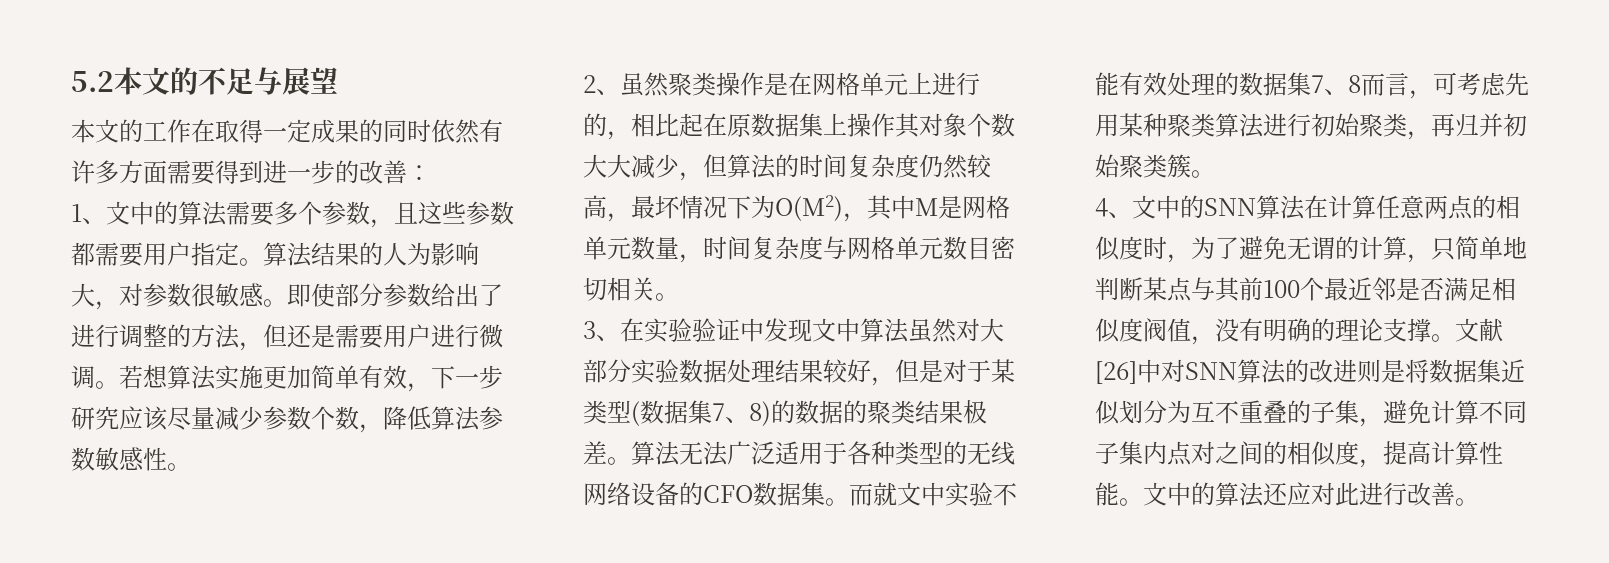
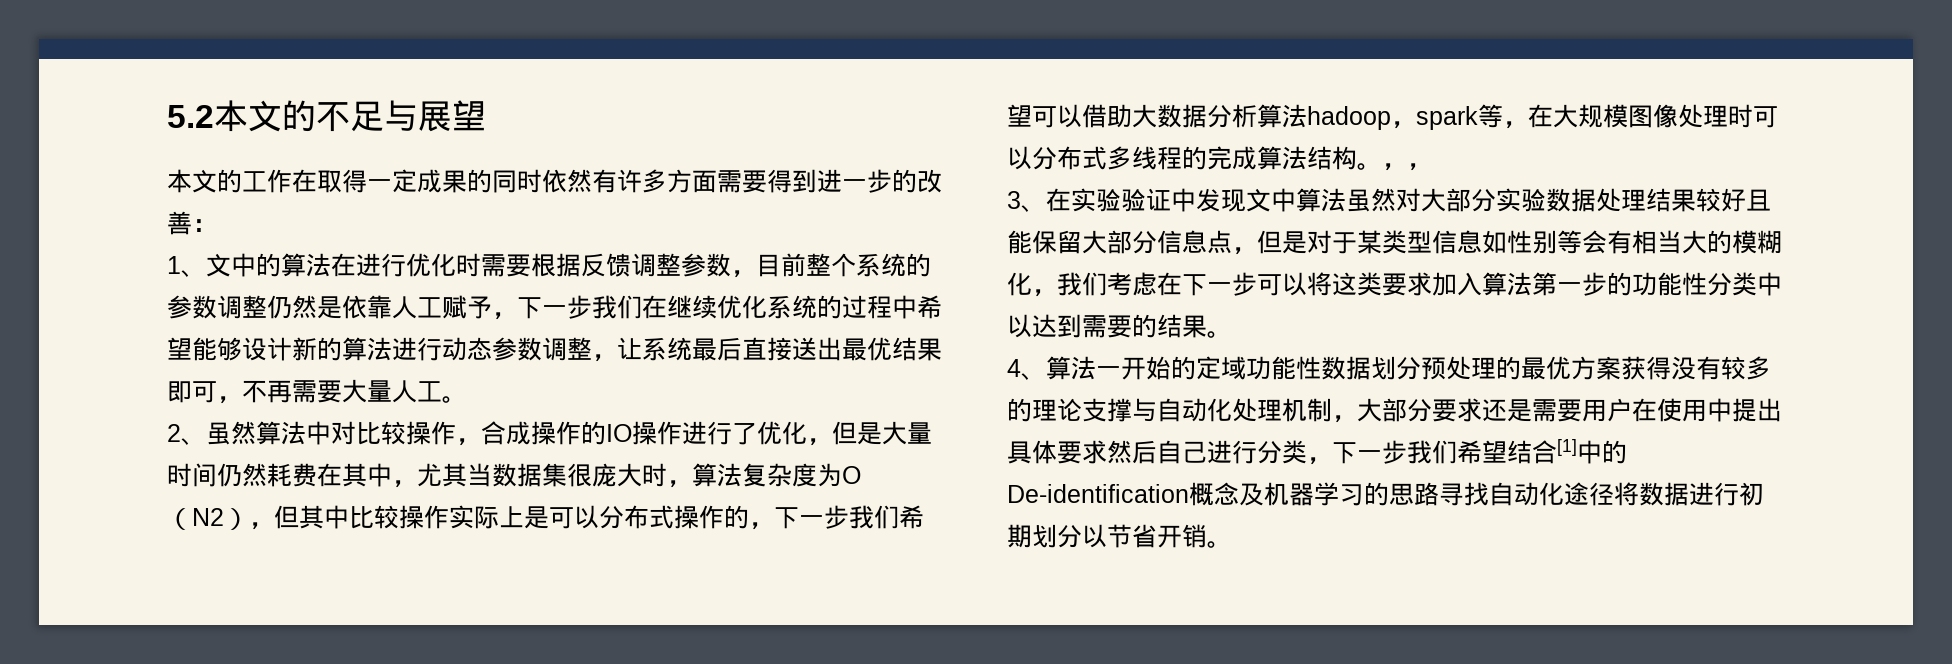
[226,201,514,228] [71,242,479,267] [71,283,503,310] [71,324,503,351] [71,365,503,392] [71,406,503,433] [71,447,191,471] [583,72,980,97] [583,113,1015,140] [583,154,992,181] [583,195,1010,222] [583,236,1015,263] [583,277,679,301] 需要多个参数，且这些参数都需要用户指定。算法结果的人为影响大，对参数很敏感。即使部分参数给出了进行调整的方法，但还是需要用户进行微调。若想算法实施更加简单有效，下一步研究应该尽量减少参数个数，降低算法参数敏感性。 // 2、虽然聚类操作是在网格单元上进行的，相比起在原数据集上操作其对象个数大大减少，但算法的时间复杂度仍然较高，最坏情况下为O(M2)，其中M是网格单元数量，时间复杂度与网格单元数目密切相关。 -> [331,253,931,278] [167,295,942,320] [167,337,942,362] [167,379,467,404] [167,421,932,446] [167,463,861,488] [167,505,924,530] [1007,104,1778,130] [1007,146,1432,171] 在进行优化时需要根据反馈调整参数，目前整个系统的参数调整仍然是依靠人工赋予，下一步我们在继续优化系统的过程中希望能够设计新的算法进行动态参数调整，让系统最后直接送出最优结果即可，不再需要大量人工。 // 2、虽然算法中对比较操作，合成操作的IO操作进行了优化，但是大量时间仍然耗费在其中，尤其当数据集很庞大时，算法复杂度为O（N2），但其中比较操作实际上是可以分布式操作的，下一步我们希望可以借助大数据分析算法hadoop，spark等，在大规模图像处理时可以分布式多线程的完成算法结构。，，
[871,359,1015,386] [583,400,987,426] [583,441,1015,466] [583,482,1017,507] [1095,72,1529,99] [1095,113,1527,140] [1095,154,1215,178] [1095,195,1520,220] [1095,236,1527,263] [1095,277,1516,302] [1095,318,1503,345] [1095,359,1525,384] [1095,400,1527,427] [1095,441,1503,468] [1095,482,1455,507] ，但是对于某类型(数据集7、8)的数据的聚类结果极差。算法无法广泛适用于各种类型的无线网络设备的CFO数据集。而就文中实验不能有效处理的数据集7、8而言，可考虑先用某种聚类算法进行初始聚类，再归并初始聚类簇。 // 4、文中的SNN算法在计算任意两点的相似度时，为了避免无谓的计算，只简单地判断某点与其前100个最近邻是否满足相似度阀值，没有明确的理论支撑。文献[26]中对SNN算法的改进则是将数据集近似划分为互不重叠的子集，避免计算不同子集内点对之间的相似度，提高计算性能。文中的算法还应对此进行改善 -> [1746,189,1771,211] [1007,230,1782,255] [1007,272,1782,297] [1007,314,1232,338] [1007,356,1771,380] [1007,398,1782,423] [1007,439,1627,465] [1007,482,1764,506] [1007,524,1207,548] 且能保留大部分信息点，但是对于某类型信息如性别等会有相当大的模糊化，我们考虑在下一步可以将这类要求加入算法第一步的功能性分类中以达到需要的结果。 // 4、算法一开始的定域功能性数据划分预处理的最优方案获得没有较多的理论支撑与自动化处理机制，大部分要求还是需要用户在使用中提出具体要求然后自己进行分类，下一步我们希望结合[1]中的De-identification概念及机器学习的思路寻找自动化途径将数据进行初期划分以节省开销

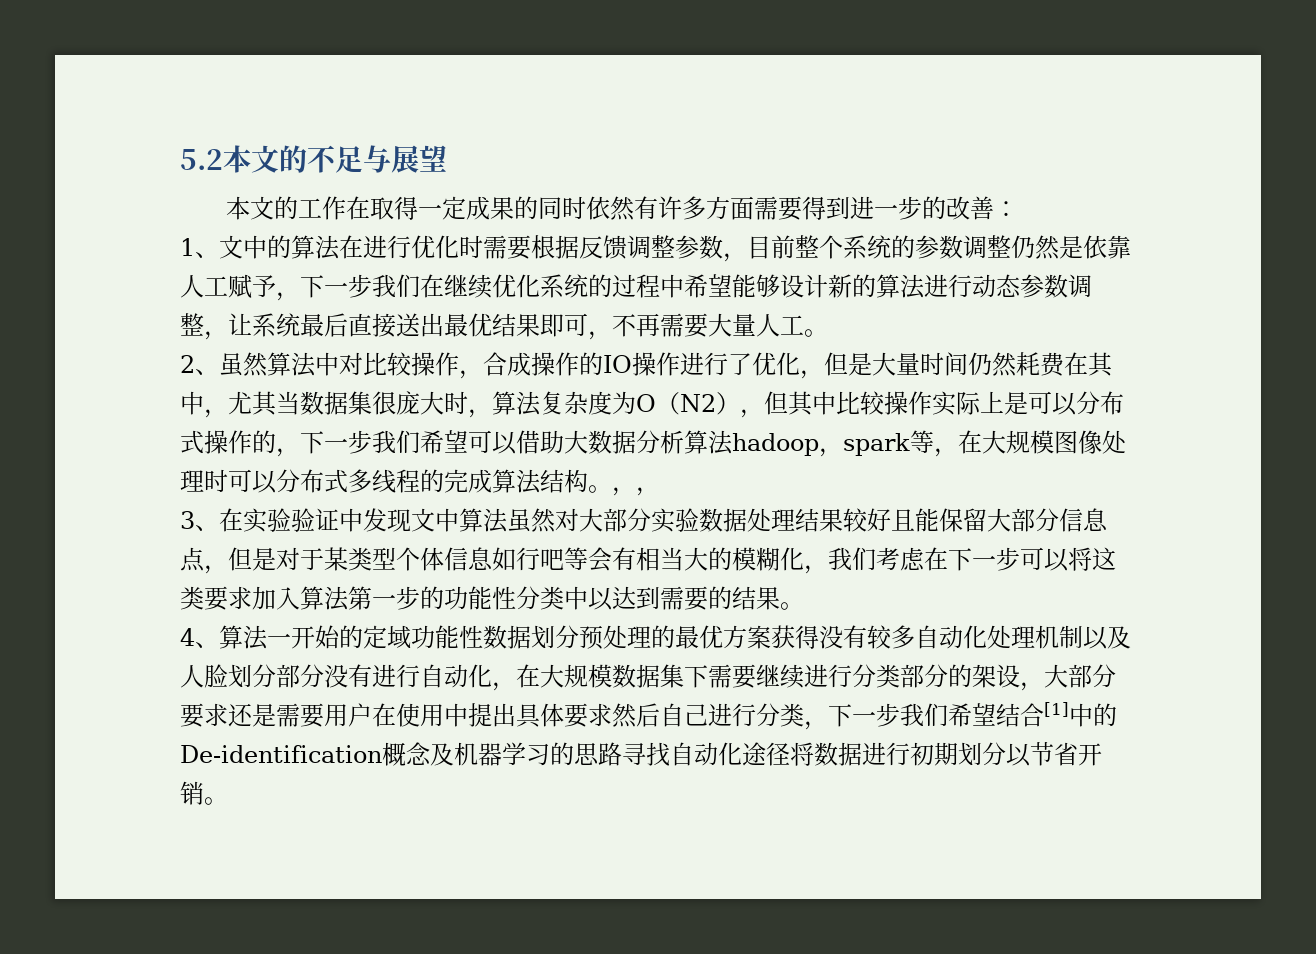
[1432,230,1557,254] 信息如性别 -> [396,547,564,571] 个体信息如行吧
[1007,398,1157,422] 的理论支撑与 -> (915, 637) none
(1332, 410) none -> [1083,626,1131,650] [180,664,1020,691] 以及人脸划分部分没有进行自动化，在大规模数据集下需要继续进行分类部分的架设

